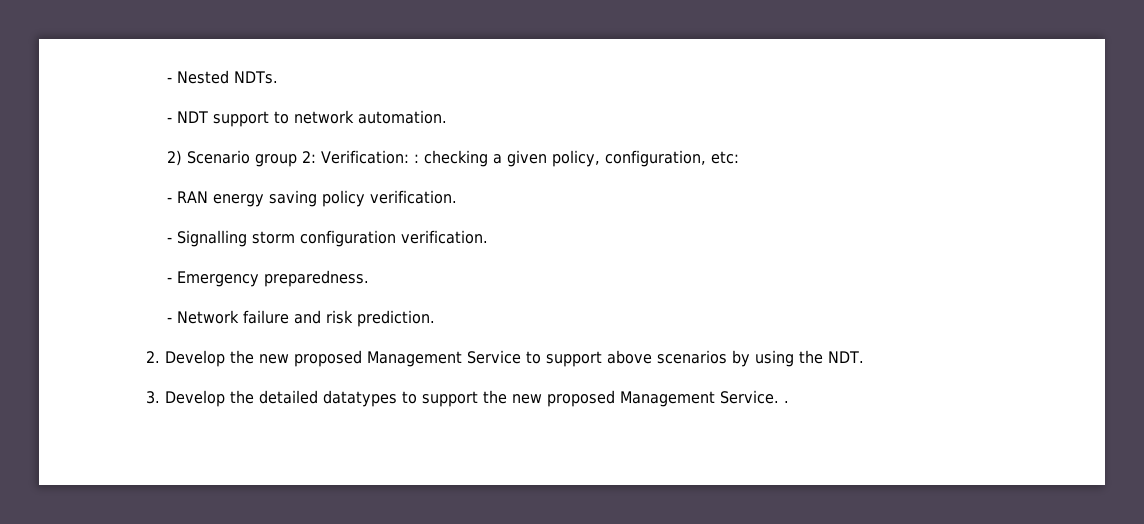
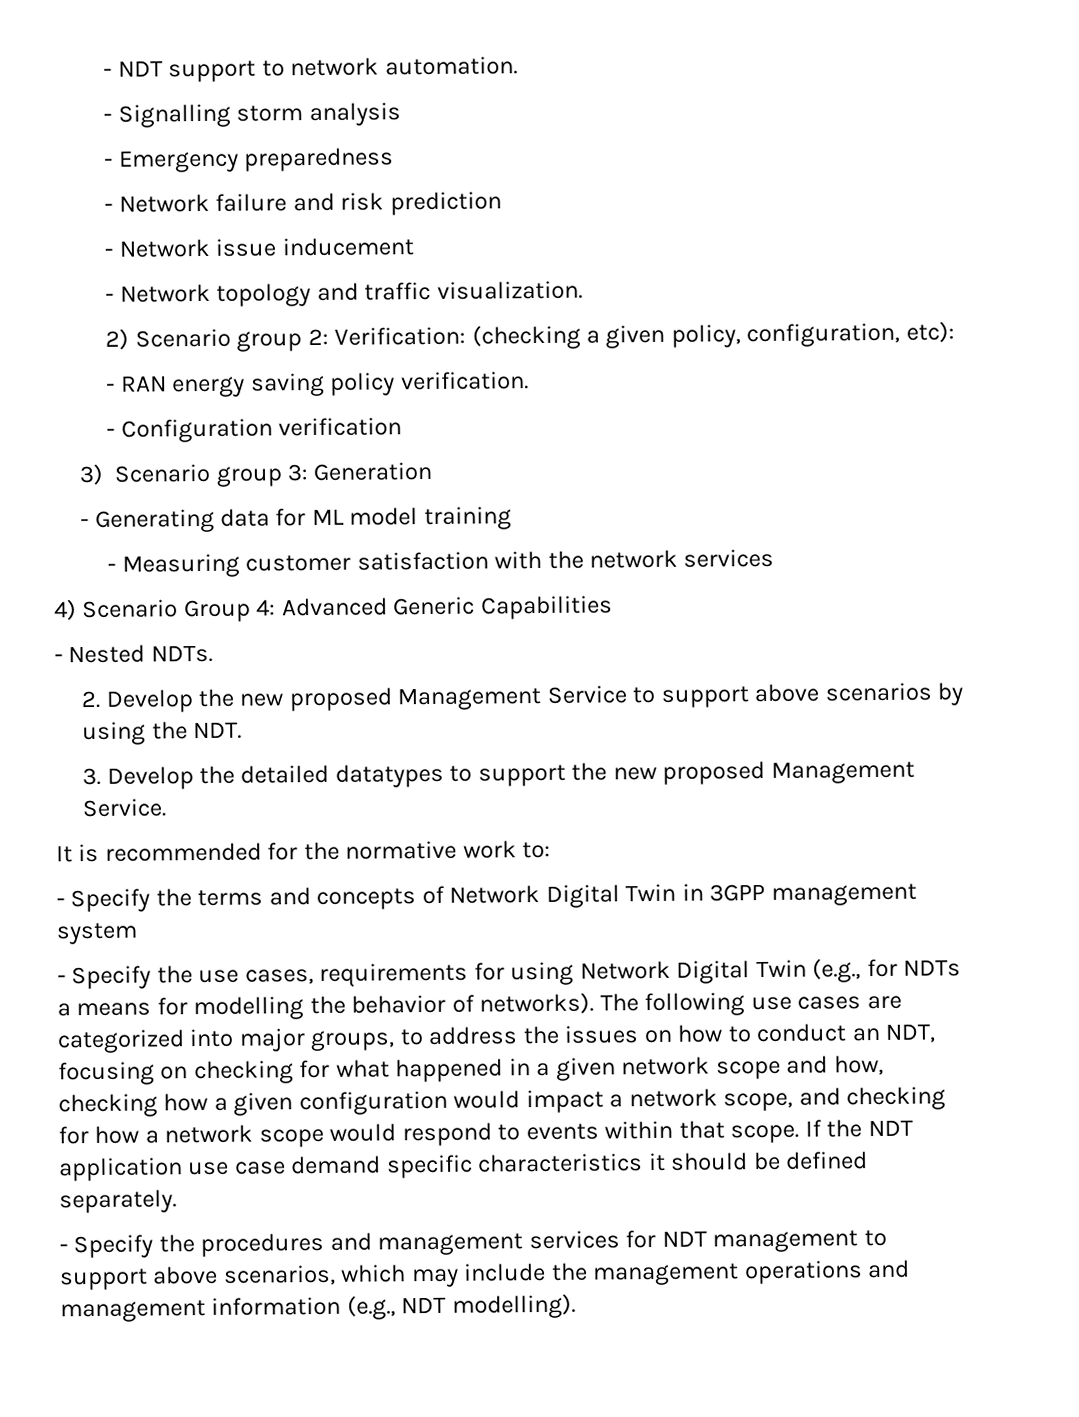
[167,70,279,84] [167,117,173,123] - Nested NDTs. // - -> [103,68,113,77] -
(448, 117) none -> [103,102,401,128] [104,147,395,173] [104,191,502,216] [104,237,414,258] [105,280,583,307] // - Signalling storm analysis // - Emergency preparedness // - Network failure and risk prediction // - Network issue inducement // - Network topology and traffic visualization.
[414,150,489,167] : checking -> [471,324,581,350] (checking
[711,151,740,164] etc: -> [905,321,955,343] etc):
[177,230,489,247] [167,270,370,287] [167,310,436,327] Signalling storm configuration verification. // - Emergency preparedness. // - Network failure and risk prediction. -> [120,417,403,443] [79,461,433,487] [80,506,512,533] [107,548,775,578] [54,595,613,623] [54,644,213,664] Configuration verification // 3) Scenario group 3: Generation // - Generating data for ML model training // - Measuring customer satisfaction with the network services // 4) Scenario Group 4: Advanced Generic Capabilities // - Nested NDTs.
[783,401,789,403] . -> [56,840,552,863] [56,883,917,913] [56,922,138,945] [57,958,962,990] [57,992,902,1021] [57,1023,936,1054] [58,1054,884,1086] [58,1086,947,1118] [58,1119,913,1148] [58,1151,869,1182] [59,1189,177,1214] [59,1229,887,1259] [59,1259,911,1291] [60,1293,576,1323] // It is recommended for the normative work to: // - Specify the terms and concepts of Network Digital Twin in 3GPP management system // - Specify the use cases, requirements for using Network Digital Twin (e.g., for NDTs a means for modelling the behavior of networks). The following use cases are categorized into major groups, to address the issues on how to conduct an NDT, focusing on checking for what happened in a given network scope and how, checking how a given configuration would impact a network scope, and checking for how a network scope would respond to events within that scope. If the NDT application use case demand specific characteristics it should be defined separately. // - Specify the procedures and management services for NDT management to support above scenarios, which may include the management operations and management information (e.g., NDT modelling).

